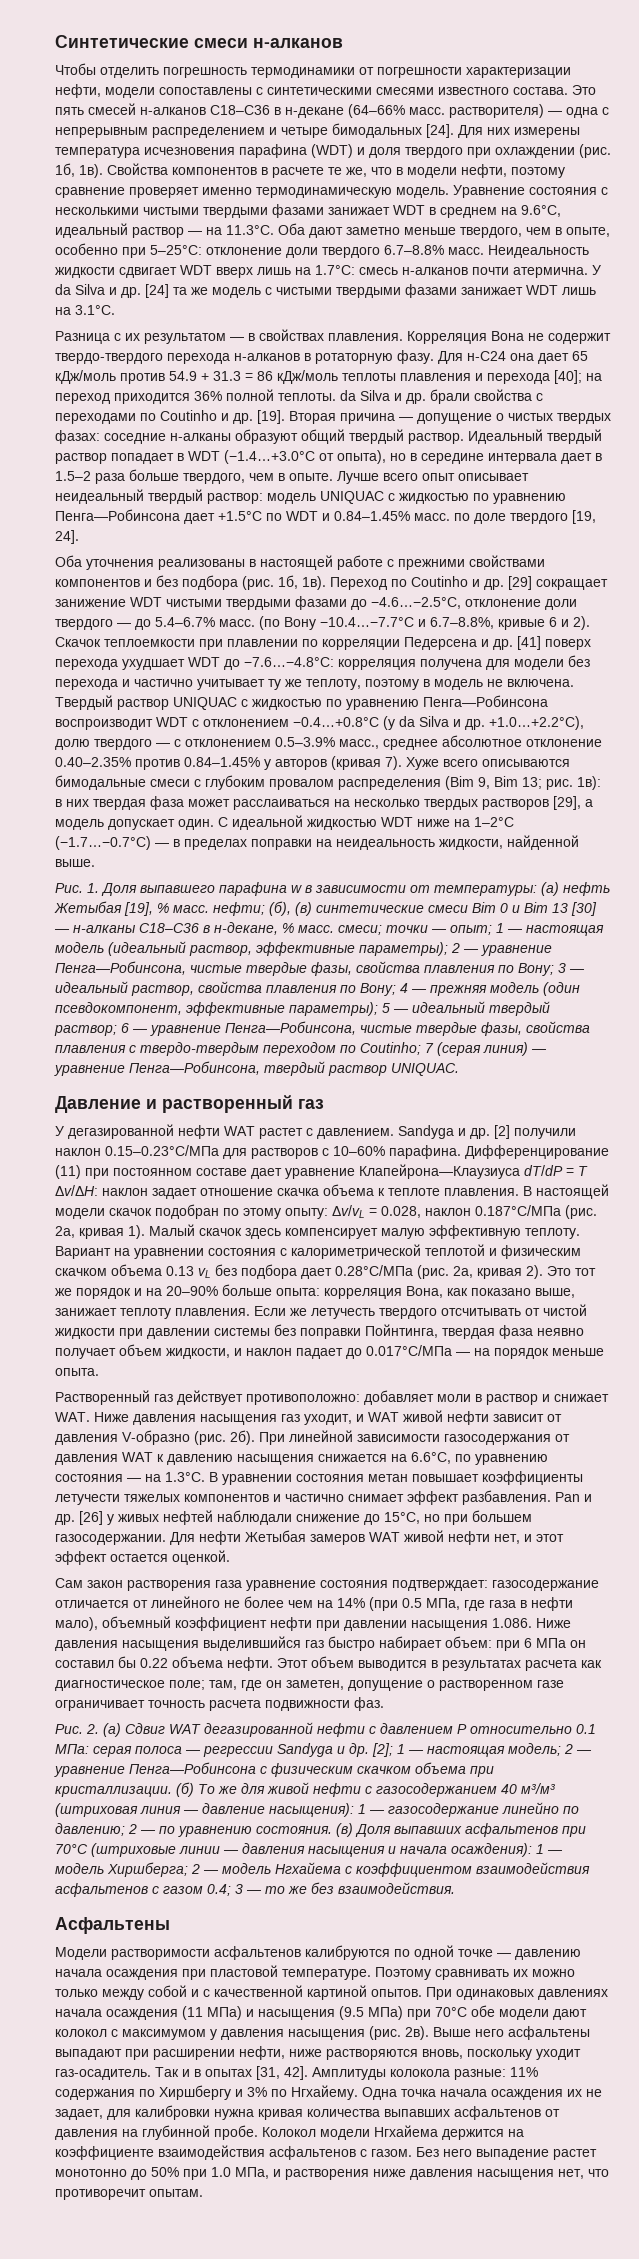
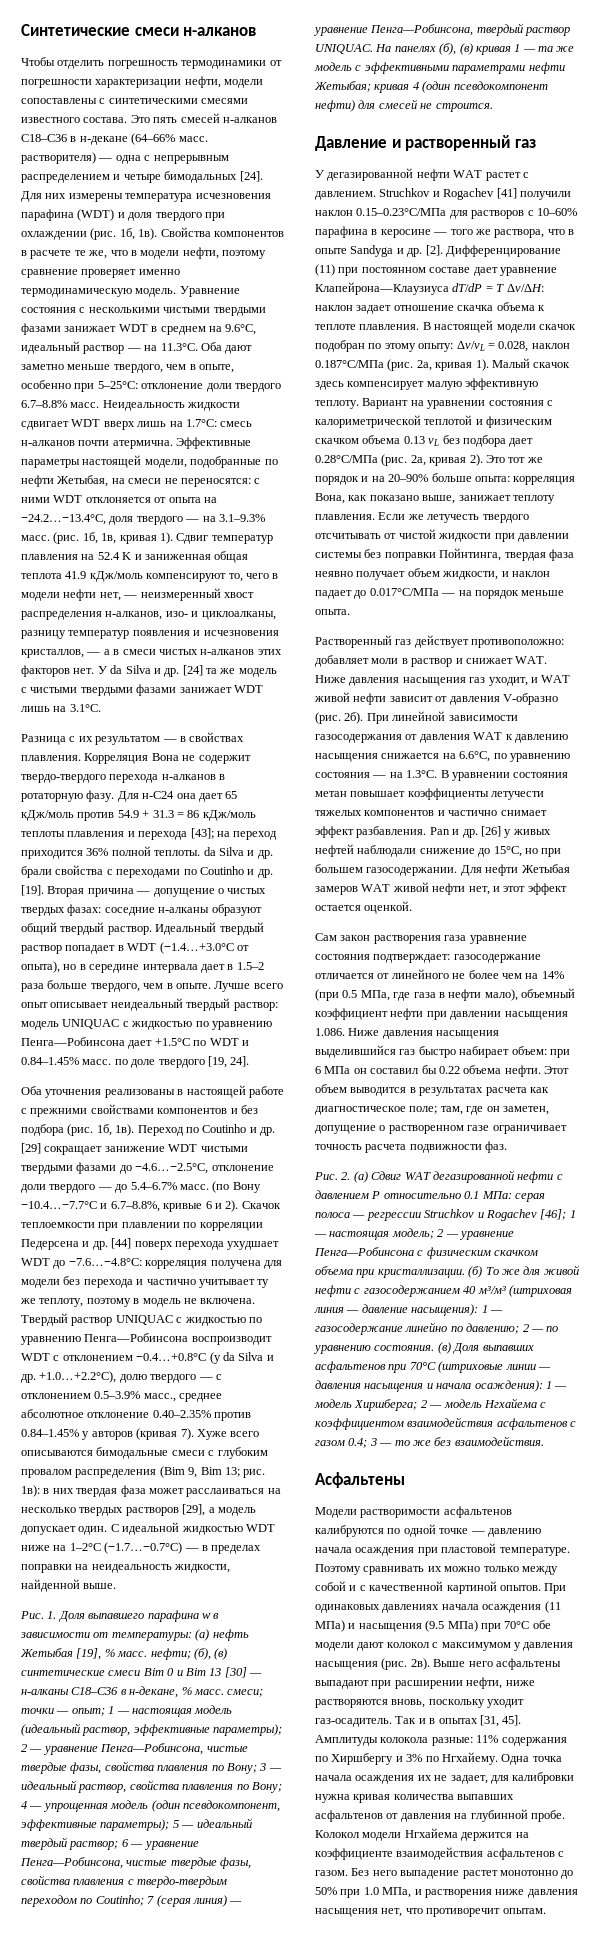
(588, 272) none -> [176,437,252,449] [21,455,278,468] [21,475,261,487] [21,495,217,503] [21,514,265,525] [21,532,273,544] [21,551,249,563] [21,571,279,582] [21,588,254,601] [21,611,276,620] [21,630,279,639] [21,649,282,658] [21,665,95,677] Эффективные параметры настоящей модели, подобранные по нефти Жетыбая, на смеси не переносятся: с ними WDT отклоняется от опыта на −24.2…−13.4°C, доля твердого — на 3.1–9.3% масс. (рис. 1б, 1в, кривая 1). Сдвиг температур плавления на 52.4 K и заниженная общая теплота 41.9 кДж/моль компенсируют то, чего в модели нефти нет, — неизмеренный хвост распределения н-алканов, изо- и циклоалканы, разницу температур появления и исчезновения кристаллов, — а в смеси чистых н-алканов этих факторов нет.
[554,370,582,384] [40]; -> [190,828,214,839] [43];
[517,636,541,650] [41] -> [111,1238,132,1249] [44]
[430,985,487,996] прежняя -> [42,1803,108,1812] упрощенная
(459, 1069) none -> [375,43,575,55] [314,62,565,74] [314,81,548,93] [315,99,493,112] На панелях (б), (в) кривая 1 — та же модель с эффективными параметрами нефти Жетыбая; кривая 4 (один псевдокомпонент нефти) для смесей не строится.
[398,1125,510,1139] Sandyga и др. [2] -> [379,188,517,200] Struchkov и Rogachev [41]
[389,1145,461,1159] парафина. -> [315,226,574,238] [315,245,443,257] парафина в керосине — того же раствора, что в опыте Sandyga и др. [2].
[277,1743,393,1757] Sandyga и др. [2]; -> [424,1209,567,1221] Struchkov и Rogachev [46];
[284,2066,308,2080] 42]. -> [502,1715,522,1726] 45].

